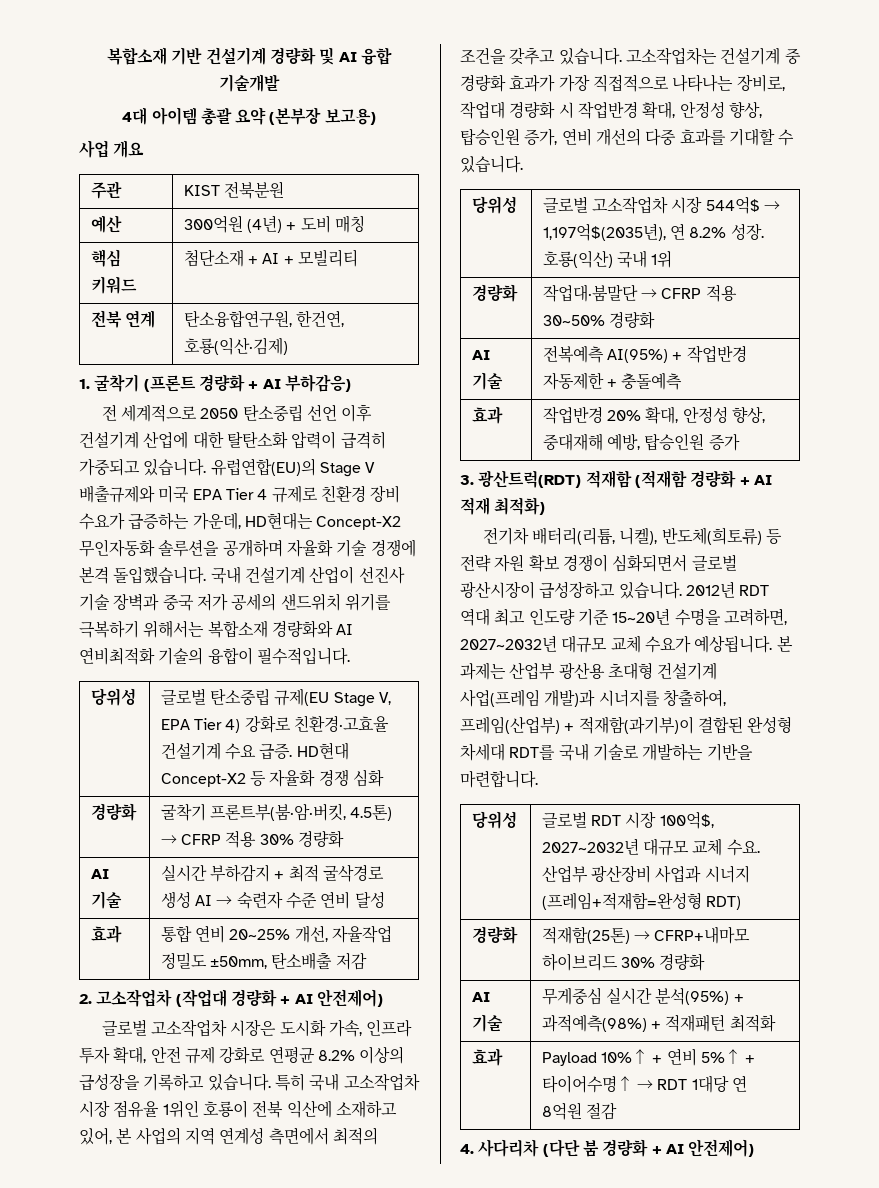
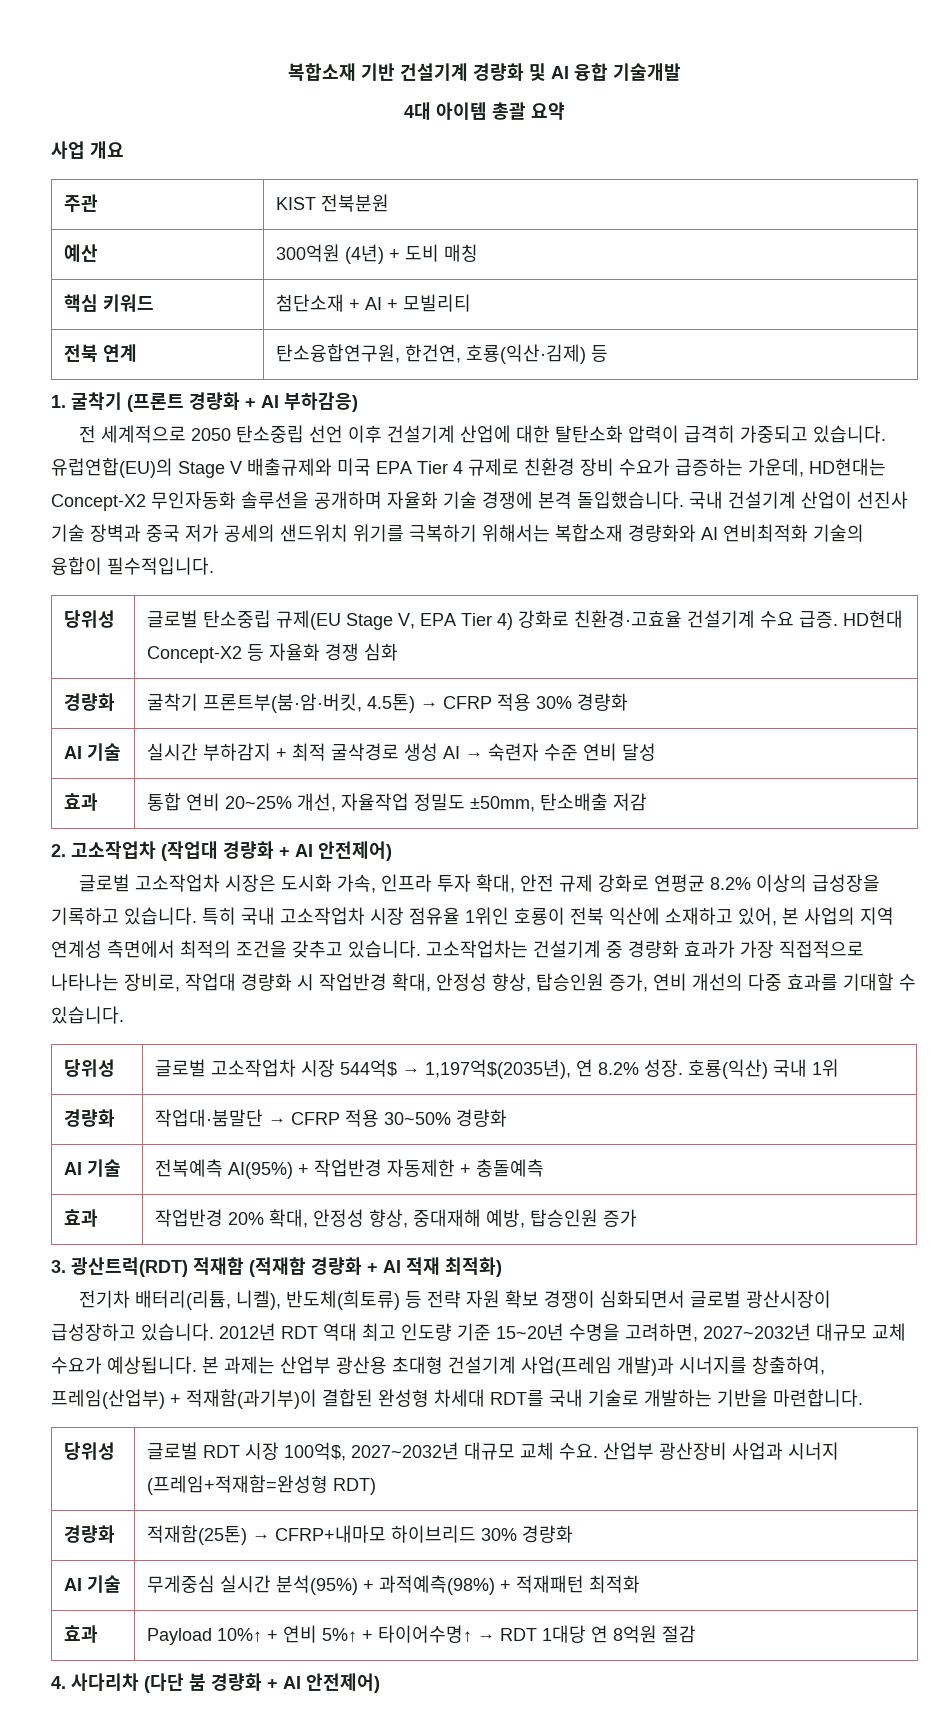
[269,107,376,125] (본부장 보고용) -> (565, 111) none
(288, 346) none -> [591,345,609,362] 등

